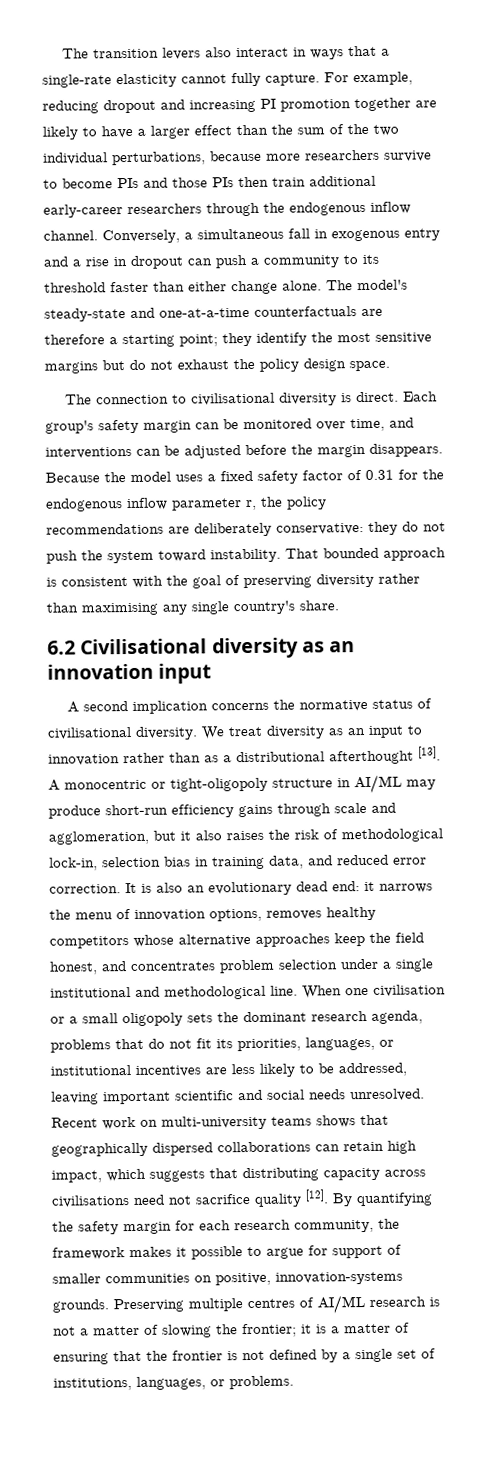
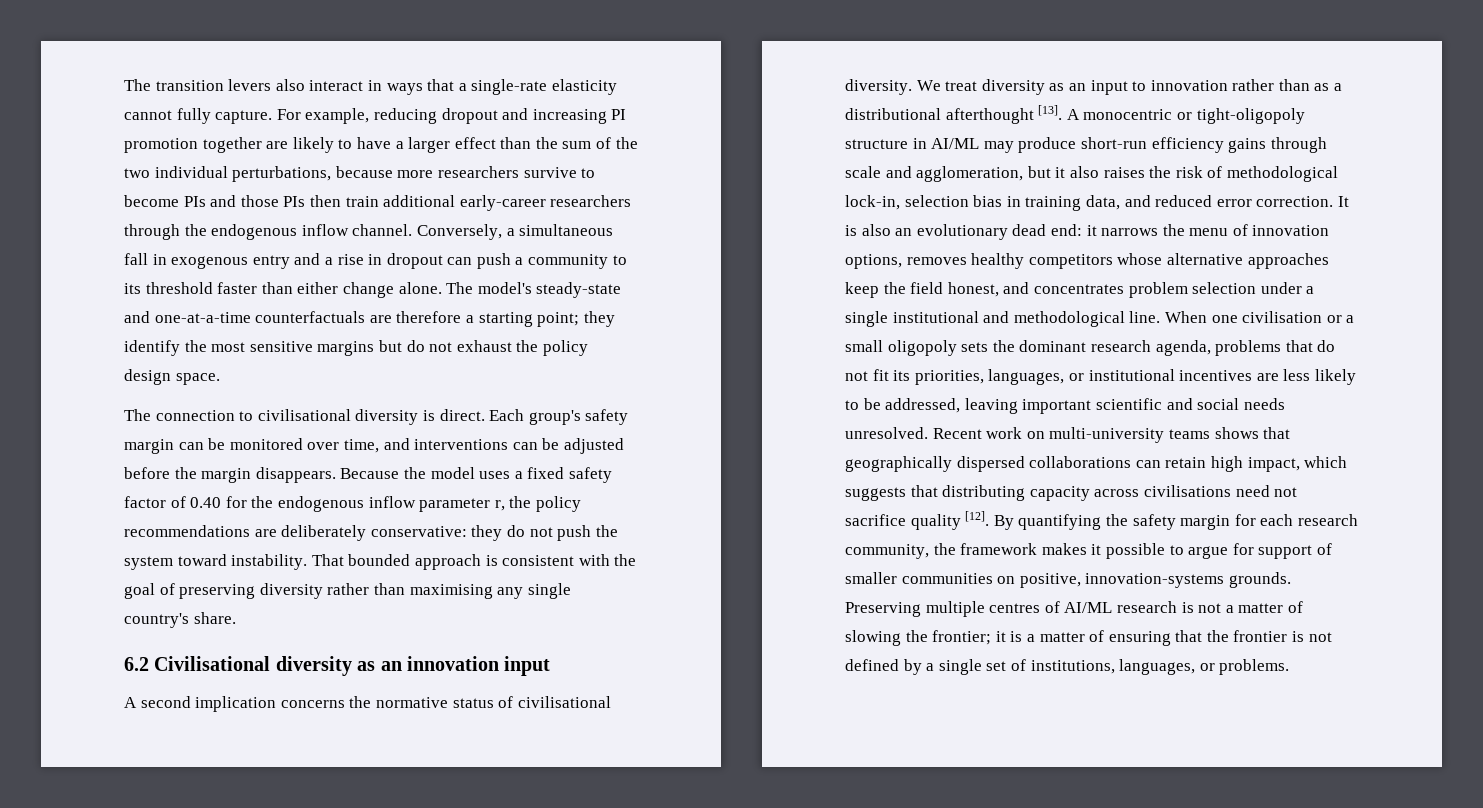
[365,469,394,480] 0.31 -> [190,497,222,508] 0.40

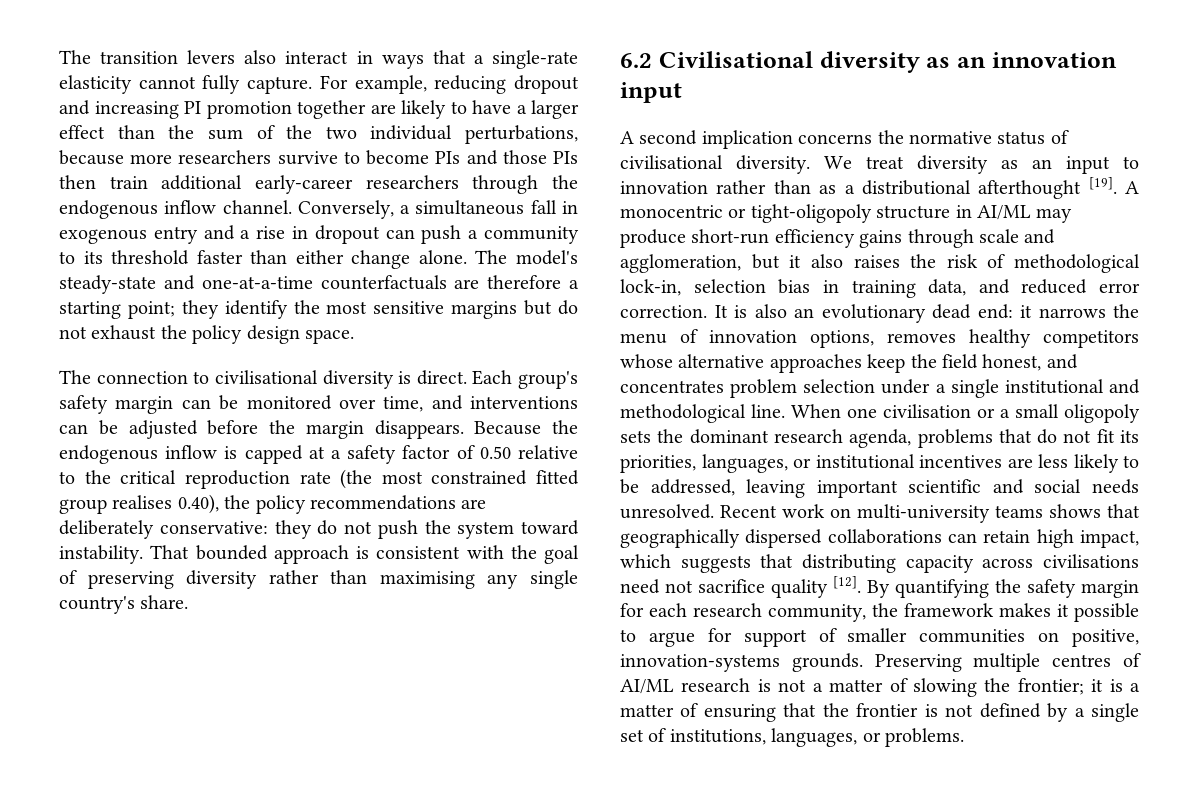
[430,467,612,483] [124,496,505,512] model uses a fixed safety factor of 0.40 for the endogenous inflow parameter r, -> [59,445,578,464] [59,469,579,489] [59,494,219,514] endogenous inflow is capped at a safety factor of 0.50 relative to the critical reproduction rate (the most constrained fitted group realises 0.40),
[1038,105,1063,120] [13]. -> [1088,177,1117,194] [19].

